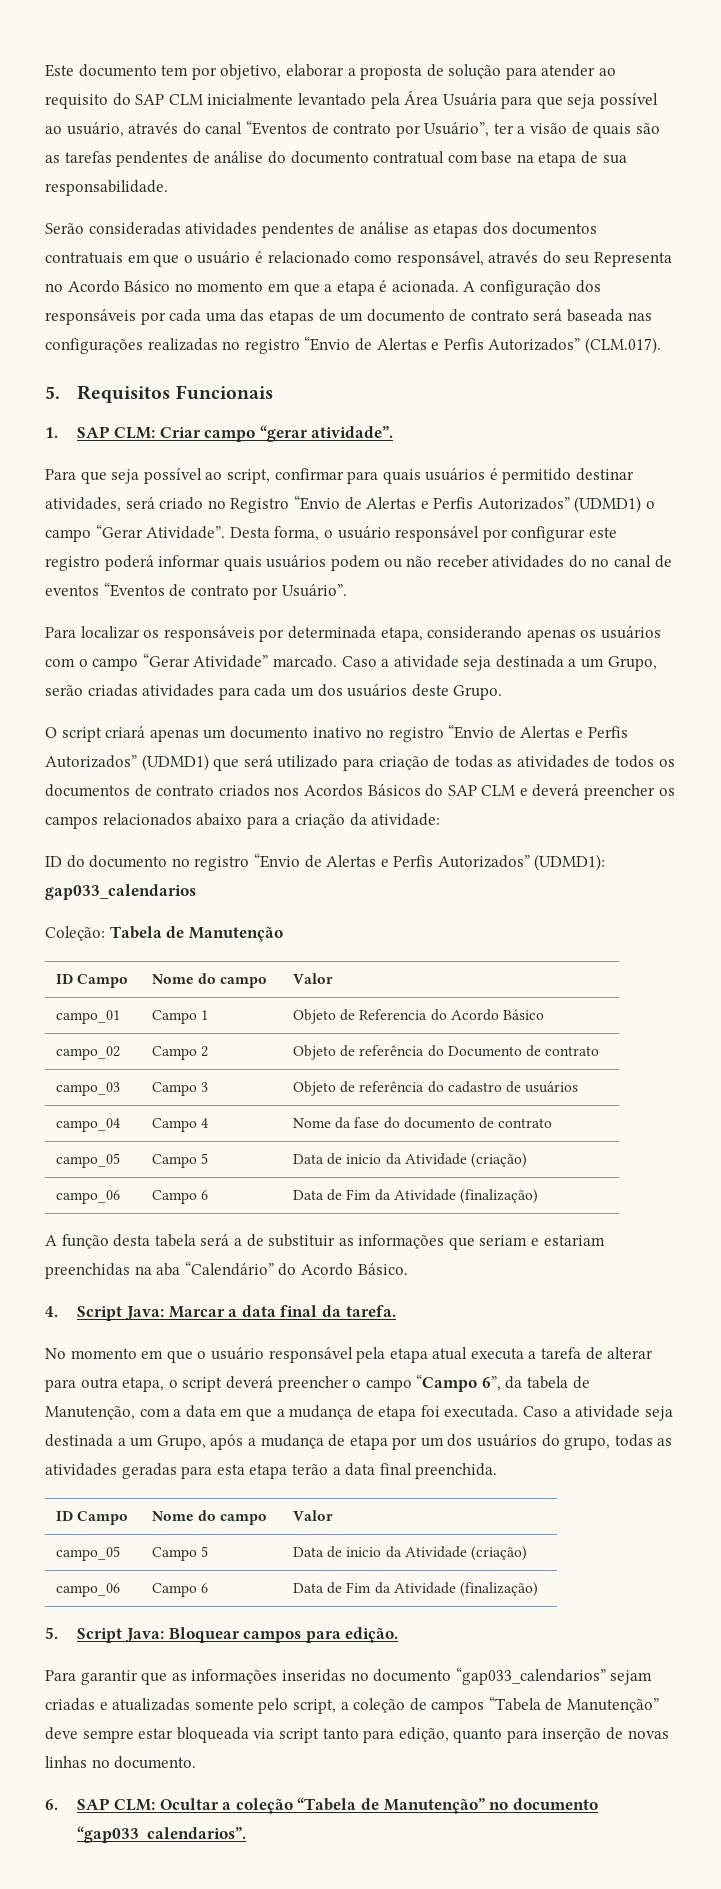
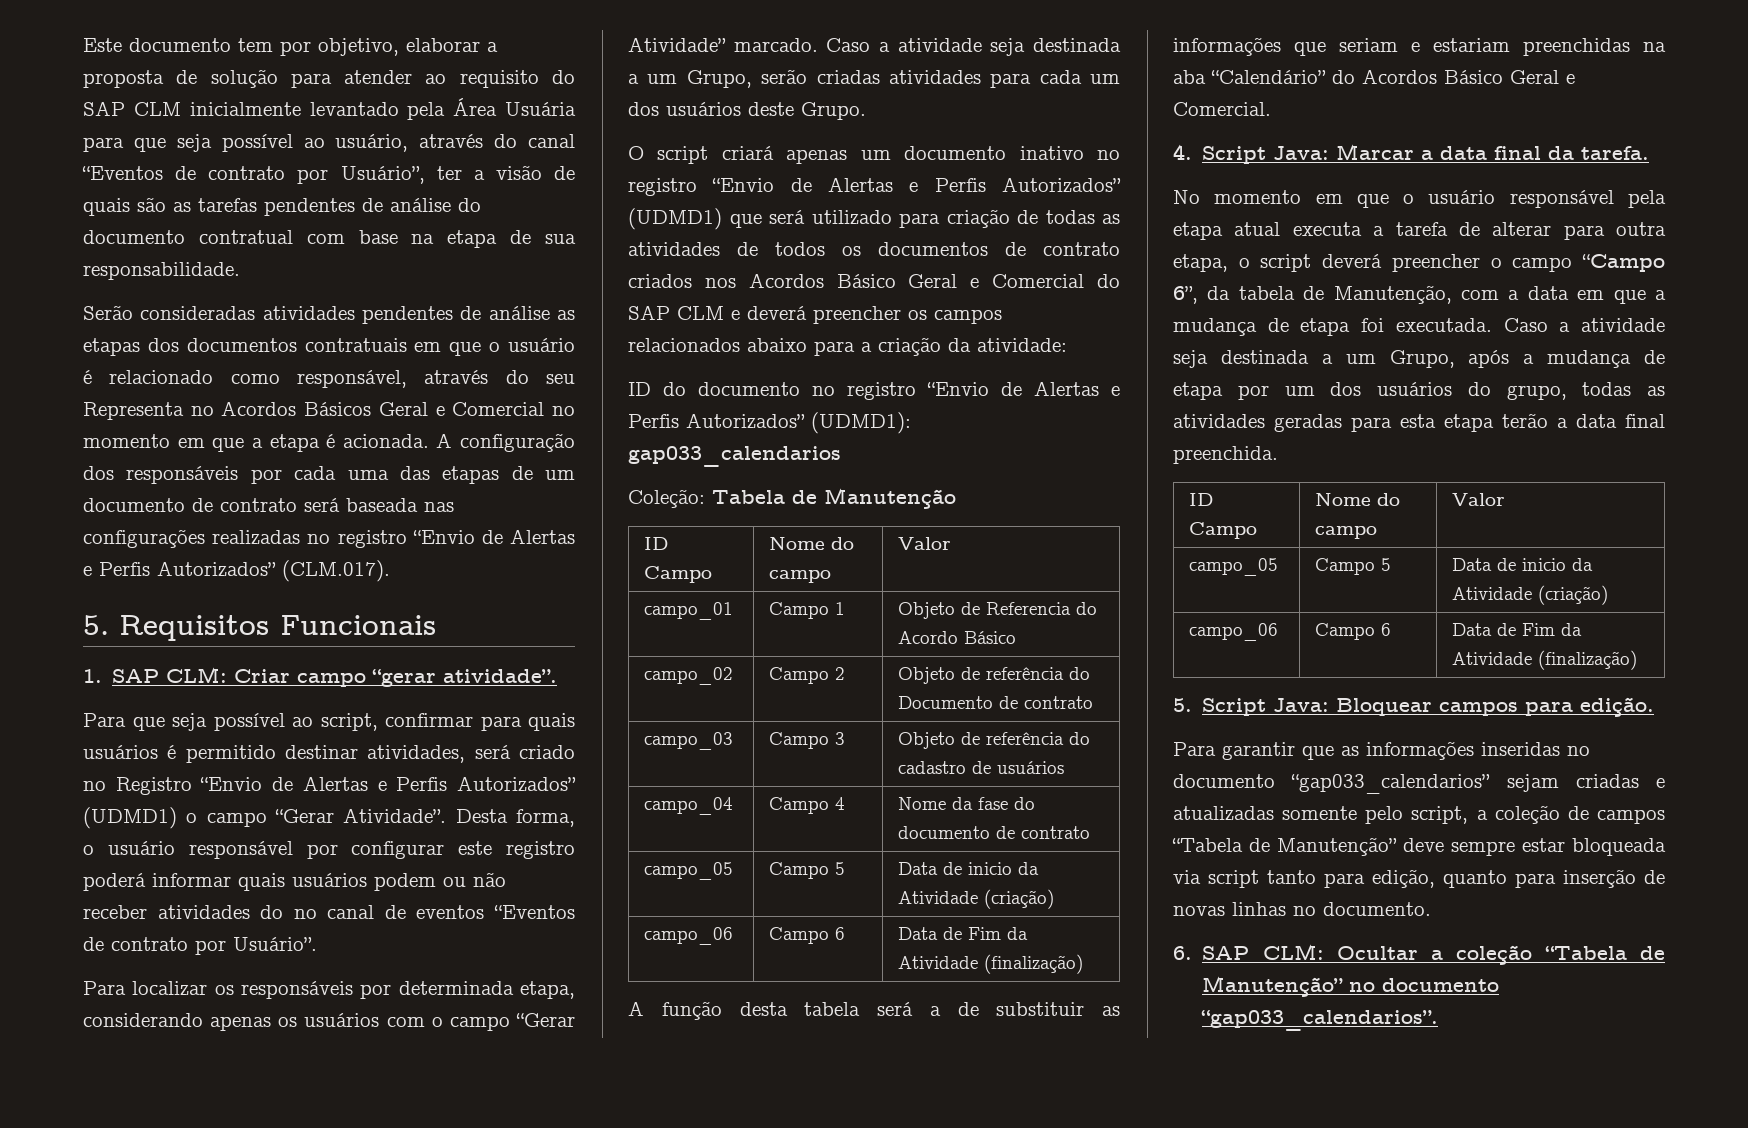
[67,280,171,293] Acordo Básico -> [221,401,545,416] Acordos Básicos Geral e Comercial
[367,784,421,796] Básicos -> [836,274,1085,288] Básico Geral e Comercial
[300,1263,408,1276] Acordo Básico. -> [1362,69,1575,84] [1173,102,1271,116] Acordos Básico Geral e Comercial.

